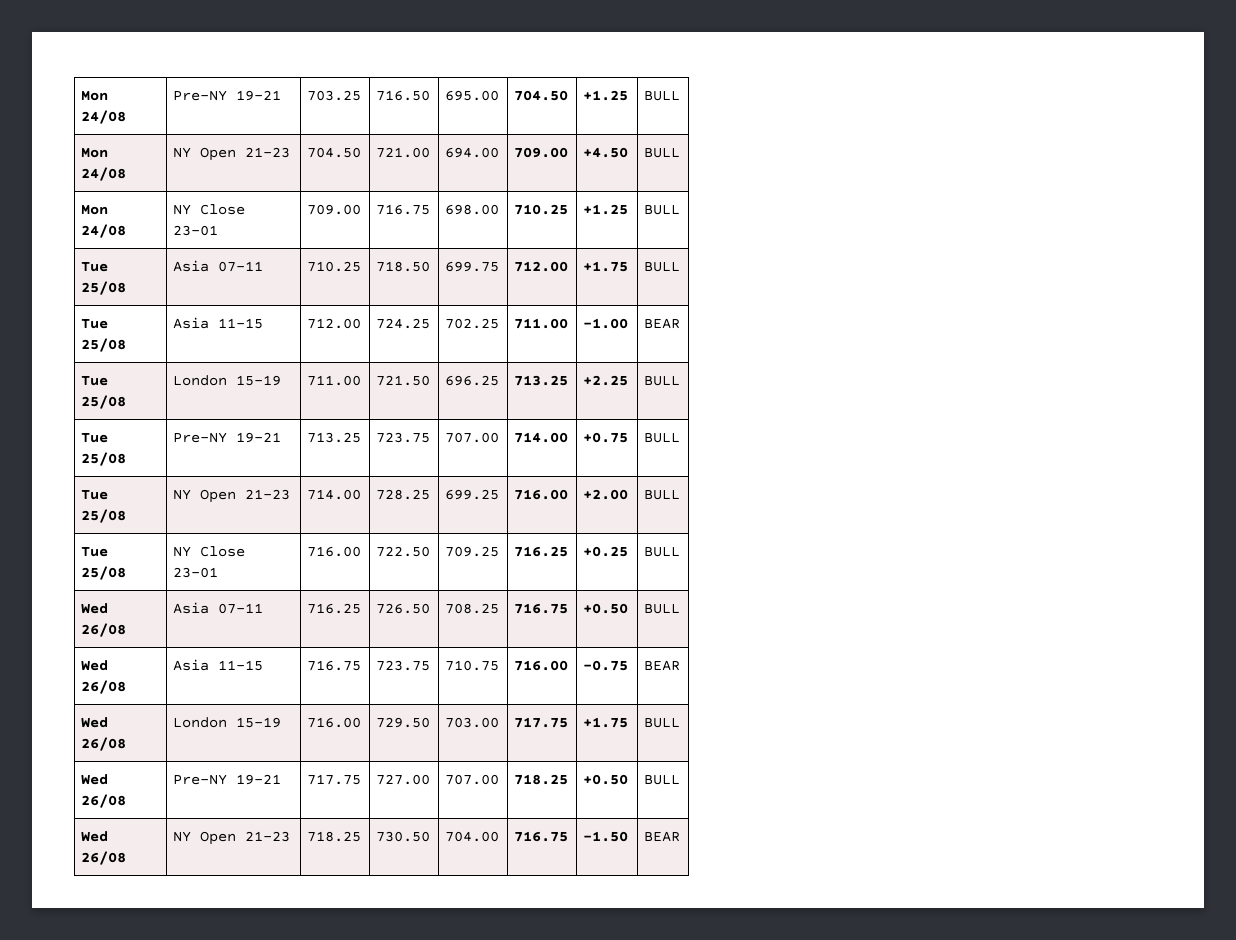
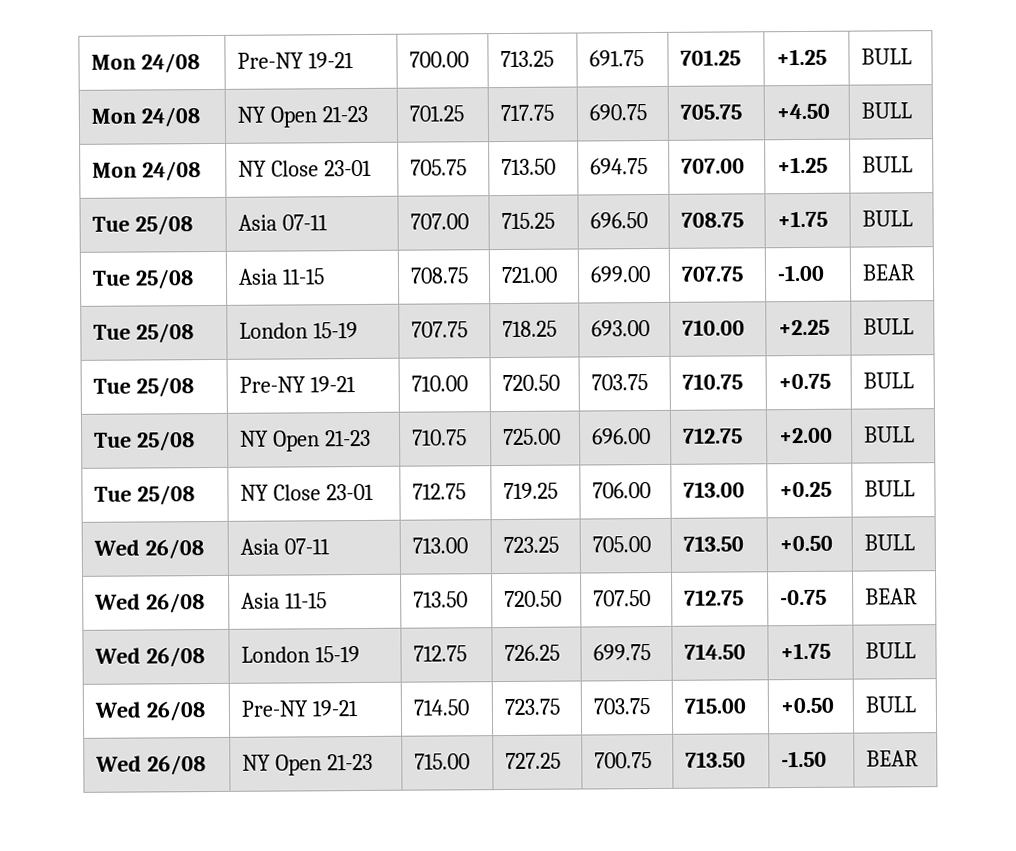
[307,90,362,101] [376,90,431,101] [445,90,500,101] [514,90,569,101] 703.25 | 716.50 | 695.00 | 704.50 -> [409,51,470,68] [500,50,555,68] [589,50,645,67] [680,49,742,66] 700.00 | 713.25 | 691.75 | 701.25
[307,147,362,158] [376,147,431,158] [445,147,500,158] [514,147,569,158] 704.50 | 721.00 | 694.00 | 709.00 -> [409,105,465,122] [500,104,555,122] [589,104,648,121] [680,104,743,120] 701.25 | 717.75 | 690.75 | 705.75
[307,204,362,215] [376,204,431,215] [445,204,500,215] [514,204,569,215] 709.00 | 716.75 | 698.00 | 710.25 -> [410,159,468,176] [501,158,557,176] [590,158,649,175] [681,158,746,174] 705.75 | 713.50 | 694.75 | 707.00
[307,261,362,272] [376,261,431,272] [445,261,500,272] [514,261,569,272] 710.25 | 718.50 | 699.75 | 712.00 -> [410,213,470,230] [501,212,556,230] [590,212,649,229] [681,212,745,228] 707.00 | 715.25 | 696.50 | 708.75
[307,318,362,329] [376,318,431,329] [445,318,500,329] [514,318,569,329] 712.00 | 724.25 | 702.25 | 711.00 -> [410,267,470,284] [501,266,559,284] [590,266,652,283] [681,266,745,282] 708.75 | 721.00 | 699.00 | 707.75
[307,375,362,386] [376,375,431,386] [445,375,500,386] [514,375,569,386] 711.00 | 721.50 | 696.25 | 713.25 -> [411,321,469,338] [502,320,558,338] [591,320,651,337] [682,319,746,336] 707.75 | 718.25 | 693.00 | 710.00
[307,432,362,443] [376,432,431,443] [445,432,500,443] [514,432,569,443] 713.25 | 723.75 | 707.00 | 714.00 -> [411,375,469,392] [502,374,561,392] [591,374,649,391] [682,373,744,390] 710.00 | 720.50 | 703.75 | 710.75
[307,489,362,500] [376,489,431,500] [445,489,500,500] [514,489,569,500] 714.00 | 728.25 | 699.25 | 716.00 -> [412,429,468,446] [503,428,562,446] [592,428,652,445] [683,427,744,444] 710.75 | 725.00 | 696.00 | 712.75
[307,546,362,557] [376,546,431,557] [445,546,500,557] [514,546,569,557] 716.00 | 722.50 | 709.25 | 716.25 -> [412,483,467,500] [503,482,559,500] [592,482,652,499] [683,481,746,498] 712.75 | 719.25 | 706.00 | 713.00
[307,603,362,614] [376,603,431,614] [445,603,500,614] [514,603,569,614] 716.25 | 726.50 | 708.25 | 716.75 -> [412,537,469,554] [503,536,560,554] [592,536,652,553] [683,535,745,552] 713.00 | 723.25 | 705.00 | 713.50
[307,660,362,671] [376,660,431,671] [445,660,500,671] [514,660,569,671] 716.75 | 723.75 | 710.75 | 716.00 -> [413,591,469,608] [504,590,563,608] [593,590,652,607] [684,589,745,606] 713.50 | 720.50 | 707.50 | 712.75
[307,717,362,728] [376,717,431,728] [445,717,500,728] [514,717,569,728] 716.00 | 729.50 | 703.00 | 717.75 -> [413,645,468,662] [504,644,561,662] [593,644,652,661] [684,643,747,660] 712.75 | 726.25 | 699.75 | 714.50
[307,774,362,785] [376,774,431,785] [445,774,500,785] [514,774,569,785] 717.75 | 727.00 | 707.00 | 718.25 -> [413,699,470,716] [504,698,561,716] [593,698,651,715] [684,697,747,714] 714.50 | 723.75 | 703.75 | 715.00
[307,831,362,842] [376,831,431,842] [445,831,500,842] [514,831,569,842] 718.25 | 730.50 | 704.00 | 716.75 -> [414,753,471,770] [505,752,562,770] [594,752,653,769] [685,751,747,768] 715.00 | 727.25 | 700.75 | 713.50

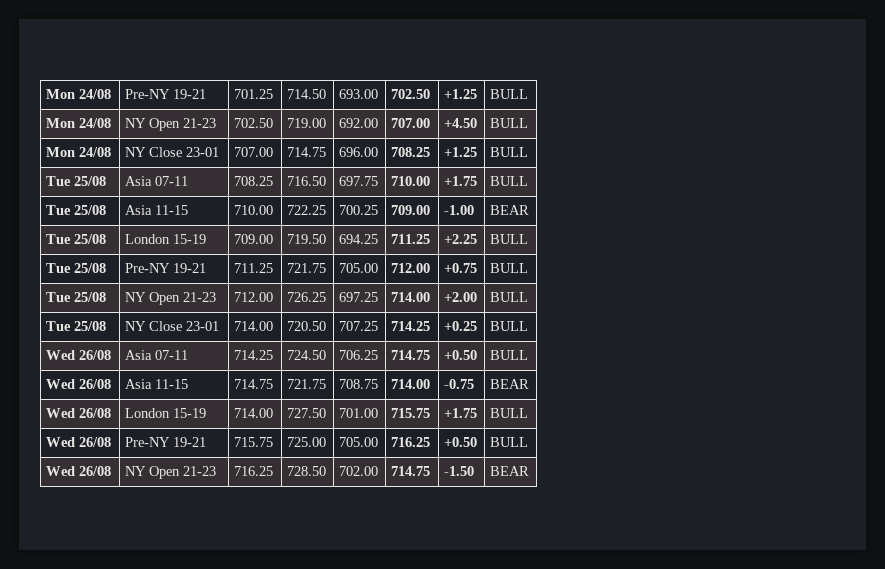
[409,51,470,68] [500,50,555,68] [589,50,645,67] [680,49,742,66] 700.00 | 713.25 | 691.75 | 701.25 -> [234,89,274,99] [287,89,327,99] [339,89,379,99] [391,89,431,99] 701.25 | 714.50 | 693.00 | 702.50
[409,105,465,122] [500,104,555,122] [589,104,648,121] [680,104,743,120] 701.25 | 717.75 | 690.75 | 705.75 -> [234,118,274,128] [287,118,327,128] [339,118,379,128] [391,118,431,128] 702.50 | 719.00 | 692.00 | 707.00
[410,159,468,176] [501,158,557,176] [590,158,649,175] [681,158,746,174] 705.75 | 713.50 | 694.75 | 707.00 -> [234,147,274,157] [287,147,327,157] [339,147,379,157] [391,147,431,157] 707.00 | 714.75 | 696.00 | 708.25
[410,213,470,230] [501,212,556,230] [590,212,649,229] [681,212,745,228] 707.00 | 715.25 | 696.50 | 708.75 -> [234,176,274,186] [287,176,327,186] [339,176,379,186] [391,176,431,186] 708.25 | 716.50 | 697.75 | 710.00
[410,267,470,284] [501,266,559,284] [590,266,652,283] [681,266,745,282] 708.75 | 721.00 | 699.00 | 707.75 -> [234,205,274,215] [287,205,327,215] [339,205,379,215] [391,205,431,215] 710.00 | 722.25 | 700.25 | 709.00
[411,321,469,338] [502,320,558,338] [591,320,651,337] [682,319,746,336] 707.75 | 718.25 | 693.00 | 710.00 -> [234,234,274,244] [287,234,327,244] [339,234,379,244] [391,234,431,244] 709.00 | 719.50 | 694.25 | 711.25
[411,375,469,392] [502,374,561,392] [591,374,649,391] [682,373,744,390] 710.00 | 720.50 | 703.75 | 710.75 -> [234,263,274,273] [287,263,327,273] [339,263,379,273] [391,263,431,273] 711.25 | 721.75 | 705.00 | 712.00
[412,429,468,446] [503,428,562,446] [592,428,652,445] [683,427,744,444] 710.75 | 725.00 | 696.00 | 712.75 -> [234,292,274,302] [287,292,327,302] [339,292,379,302] [391,292,431,302] 712.00 | 726.25 | 697.25 | 714.00
[412,483,467,500] [503,482,559,500] [592,482,652,499] [683,481,746,498] 712.75 | 719.25 | 706.00 | 713.00 -> [234,321,274,331] [287,321,327,331] [339,321,379,331] [391,321,431,331] 714.00 | 720.50 | 707.25 | 714.25
[412,537,469,554] [503,536,560,554] [592,536,652,553] [683,535,745,552] 713.00 | 723.25 | 705.00 | 713.50 -> [234,350,274,360] [287,350,327,360] [339,350,379,360] [391,350,431,360] 714.25 | 724.50 | 706.25 | 714.75
[413,591,469,608] [504,590,563,608] [593,590,652,607] [684,589,745,606] 713.50 | 720.50 | 707.50 | 712.75 -> [234,379,274,389] [287,379,327,389] [339,379,379,389] [391,379,431,389] 714.75 | 721.75 | 708.75 | 714.00
[413,645,468,662] [504,644,561,662] [593,644,652,661] [684,643,747,660] 712.75 | 726.25 | 699.75 | 714.50 -> [234,408,274,418] [287,408,327,418] [339,408,379,418] [391,408,431,418] 714.00 | 727.50 | 701.00 | 715.75
[413,699,470,716] [504,698,561,716] [593,698,651,715] [684,697,747,714] 714.50 | 723.75 | 703.75 | 715.00 -> [234,437,274,447] [287,437,327,447] [339,437,379,447] [391,437,431,447] 715.75 | 725.00 | 705.00 | 716.25
[414,753,471,770] [505,752,562,770] [594,752,653,769] [685,751,747,768] 715.00 | 727.25 | 700.75 | 713.50 -> [234,466,274,476] [287,466,327,476] [339,466,379,476] [391,466,431,476] 716.25 | 728.50 | 702.00 | 714.75

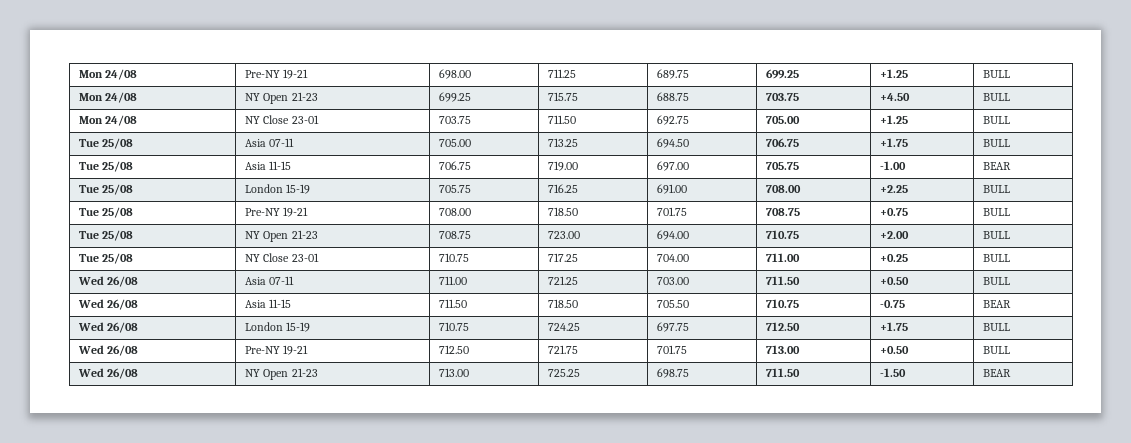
[234,89,274,99] [287,89,327,99] [339,89,379,99] [391,89,431,99] 701.25 | 714.50 | 693.00 | 702.50 -> [439,69,472,79] [548,69,577,78] [657,69,690,79] [766,69,800,79] 698.00 | 711.25 | 689.75 | 699.25
[234,118,274,128] [287,118,327,128] [339,118,379,128] [391,118,431,128] 702.50 | 719.00 | 692.00 | 707.00 -> [439,92,472,102] [548,92,579,101] [657,92,690,101] [766,93,800,101] 699.25 | 715.75 | 688.75 | 703.75
[234,147,274,157] [287,147,327,157] [339,147,379,157] [391,147,431,157] 707.00 | 714.75 | 696.00 | 708.25 -> [439,116,472,124] [548,115,577,124] [657,115,690,125] [766,116,801,124] 703.75 | 711.50 | 692.75 | 705.00
[234,176,274,186] [287,176,327,186] [339,176,379,186] [391,176,431,186] 708.25 | 716.50 | 697.75 | 710.00 -> [439,139,472,147] [548,138,579,147] [657,138,690,148] [766,138,800,147] 705.00 | 713.25 | 694.50 | 706.75
[234,205,274,215] [287,205,327,215] [339,205,379,215] [391,205,431,215] 710.00 | 722.25 | 700.25 | 709.00 -> [439,161,472,170] [548,161,579,171] [657,161,690,171] [766,162,800,170] 706.75 | 719.00 | 697.00 | 705.75
[234,234,274,244] [287,234,327,244] [339,234,379,244] [391,234,431,244] 709.00 | 719.50 | 694.25 | 711.25 -> [439,185,472,193] [548,184,579,193] [657,184,688,194] [766,185,802,193] 705.75 | 716.25 | 691.00 | 708.00
[234,263,274,273] [287,263,327,273] [339,263,379,273] [391,263,431,273] 711.25 | 721.75 | 705.00 | 712.00 -> [439,208,472,216] [548,207,579,216] [657,207,688,216] [766,208,801,216] 708.00 | 718.50 | 701.75 | 708.75
[234,292,274,302] [287,292,327,302] [339,292,379,302] [391,292,431,302] 712.00 | 726.25 | 697.25 | 714.00 -> [439,231,472,239] [548,231,581,239] [657,230,690,240] [766,230,800,239] 708.75 | 723.00 | 694.00 | 710.75
[234,321,274,331] [287,321,327,331] [339,321,379,331] [391,321,431,331] 714.00 | 720.50 | 707.25 | 714.25 -> [439,253,470,262] [548,253,579,262] [657,254,690,262] [766,253,801,262] 710.75 | 717.25 | 704.00 | 711.00
[234,350,274,360] [287,350,327,360] [339,350,379,360] [391,350,431,360] 714.25 | 724.50 | 706.25 | 714.75 -> [439,276,468,285] [548,276,579,285] [657,277,690,285] [766,276,801,285] 711.00 | 721.25 | 703.00 | 711.50
[234,379,274,389] [287,379,327,389] [339,379,379,389] [391,379,431,389] 714.75 | 721.75 | 708.75 | 714.00 -> [439,299,468,308] [548,299,579,308] [657,300,690,308] [766,299,800,308] 711.50 | 718.50 | 705.50 | 710.75
[234,408,274,418] [287,408,327,418] [339,408,379,418] [391,408,431,418] 714.00 | 727.50 | 701.00 | 715.75 -> [439,322,470,331] [548,323,581,331] [657,322,690,332] [766,322,801,331] 710.75 | 724.25 | 697.75 | 712.50
[234,437,274,447] [287,437,327,447] [339,437,379,447] [391,437,431,447] 715.75 | 725.00 | 705.00 | 716.25 -> [439,345,470,354] [548,345,579,354] [657,345,688,354] [766,345,801,354] 712.50 | 721.75 | 701.75 | 713.00
[234,466,274,476] [287,466,327,476] [339,466,379,476] [391,466,431,476] 716.25 | 728.50 | 702.00 | 714.75 -> [439,368,470,377] [548,369,581,377] [657,368,690,378] [766,368,801,377] 713.00 | 725.25 | 698.75 | 711.50

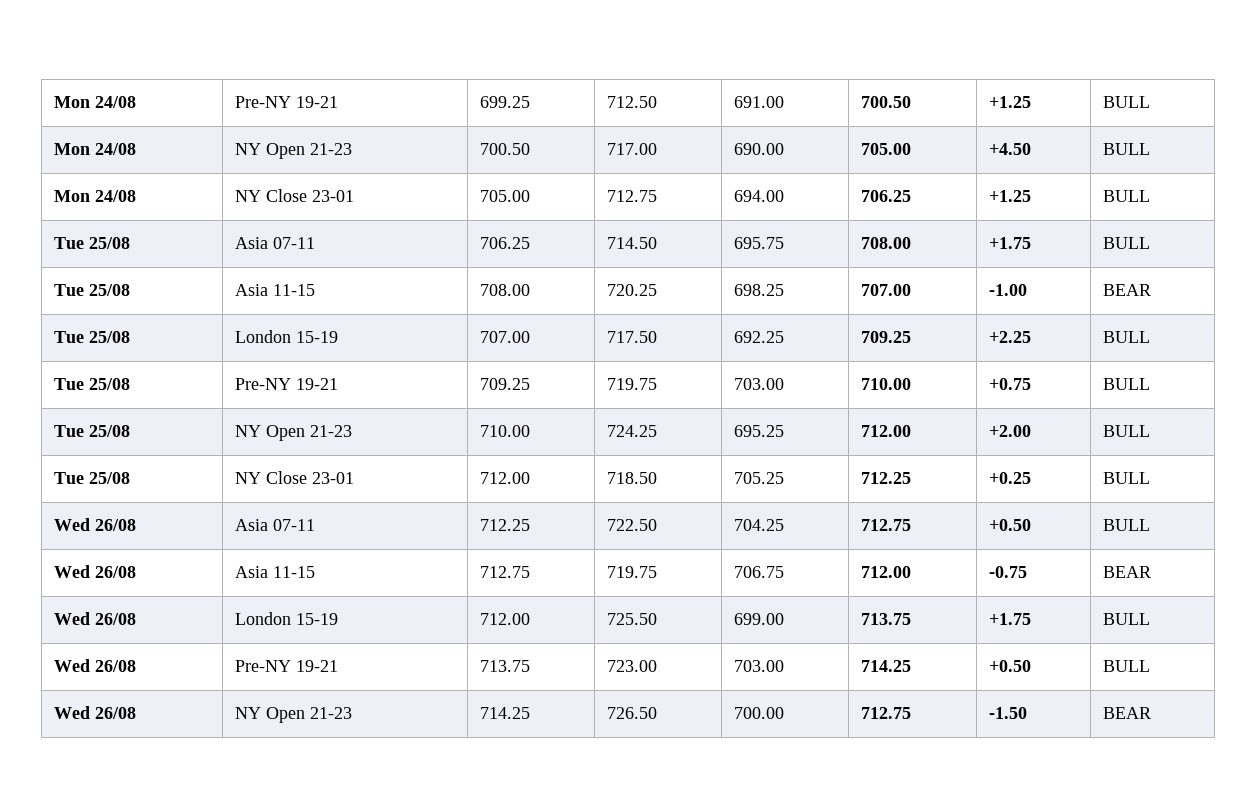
[439,69,472,79] [548,69,577,78] [657,69,690,79] [766,69,800,79] 698.00 | 711.25 | 689.75 | 699.25 -> [480,96,531,108] [607,96,658,108] [734,96,785,108] [861,96,912,108] 699.25 | 712.50 | 691.00 | 700.50
[439,92,472,102] [548,92,579,101] [657,92,690,101] [766,93,800,101] 699.25 | 715.75 | 688.75 | 703.75 -> [480,143,531,155] [607,143,658,155] [734,143,785,155] [861,143,912,155] 700.50 | 717.00 | 690.00 | 705.00
[439,116,472,124] [548,115,577,124] [657,115,690,125] [766,116,801,124] 703.75 | 711.50 | 692.75 | 705.00 -> [480,190,531,202] [607,190,658,202] [734,190,785,202] [861,190,912,202] 705.00 | 712.75 | 694.00 | 706.25
[439,139,472,147] [548,138,579,147] [657,138,690,148] [766,138,800,147] 705.00 | 713.25 | 694.50 | 706.75 -> [480,237,531,249] [607,237,658,249] [734,237,785,249] [861,237,912,249] 706.25 | 714.50 | 695.75 | 708.00
[439,161,472,170] [548,161,579,171] [657,161,690,171] [766,162,800,170] 706.75 | 719.00 | 697.00 | 705.75 -> [480,284,531,296] [607,284,658,296] [734,284,785,296] [861,284,912,296] 708.00 | 720.25 | 698.25 | 707.00
[439,185,472,193] [548,184,579,193] [657,184,688,194] [766,185,802,193] 705.75 | 716.25 | 691.00 | 708.00 -> [480,331,531,343] [607,331,658,343] [734,331,785,343] [861,331,912,343] 707.00 | 717.50 | 692.25 | 709.25
[439,208,472,216] [548,207,579,216] [657,207,688,216] [766,208,801,216] 708.00 | 718.50 | 701.75 | 708.75 -> [480,378,531,390] [607,378,658,390] [734,378,785,390] [861,378,912,390] 709.25 | 719.75 | 703.00 | 710.00
[439,231,472,239] [548,231,581,239] [657,230,690,240] [766,230,800,239] 708.75 | 723.00 | 694.00 | 710.75 -> [480,425,531,437] [607,425,658,437] [734,425,785,437] [861,425,912,437] 710.00 | 724.25 | 695.25 | 712.00
[439,253,470,262] [548,253,579,262] [657,254,690,262] [766,253,801,262] 710.75 | 717.25 | 704.00 | 711.00 -> [480,472,531,484] [607,472,658,484] [734,472,785,484] [861,472,912,484] 712.00 | 718.50 | 705.25 | 712.25
[439,276,468,285] [548,276,579,285] [657,277,690,285] [766,276,801,285] 711.00 | 721.25 | 703.00 | 711.50 -> [480,519,531,531] [607,519,658,531] [734,519,785,531] [861,519,912,531] 712.25 | 722.50 | 704.25 | 712.75
[439,299,468,308] [548,299,579,308] [657,300,690,308] [766,299,800,308] 711.50 | 718.50 | 705.50 | 710.75 -> [480,566,531,578] [607,566,658,578] [734,566,785,578] [861,566,912,578] 712.75 | 719.75 | 706.75 | 712.00
[439,322,470,331] [548,323,581,331] [657,322,690,332] [766,322,801,331] 710.75 | 724.25 | 697.75 | 712.50 -> [480,613,531,625] [607,613,658,625] [734,613,785,625] [861,613,912,625] 712.00 | 725.50 | 699.00 | 713.75
[439,345,470,354] [548,345,579,354] [657,345,688,354] [766,345,801,354] 712.50 | 721.75 | 701.75 | 713.00 -> [480,660,531,672] [607,660,658,672] [734,660,785,672] [861,660,912,672] 713.75 | 723.00 | 703.00 | 714.25
[439,368,470,377] [548,369,581,377] [657,368,690,378] [766,368,801,377] 713.00 | 725.25 | 698.75 | 711.50 -> [480,707,531,719] [607,707,658,719] [734,707,785,719] [861,707,912,719] 714.25 | 726.50 | 700.00 | 712.75

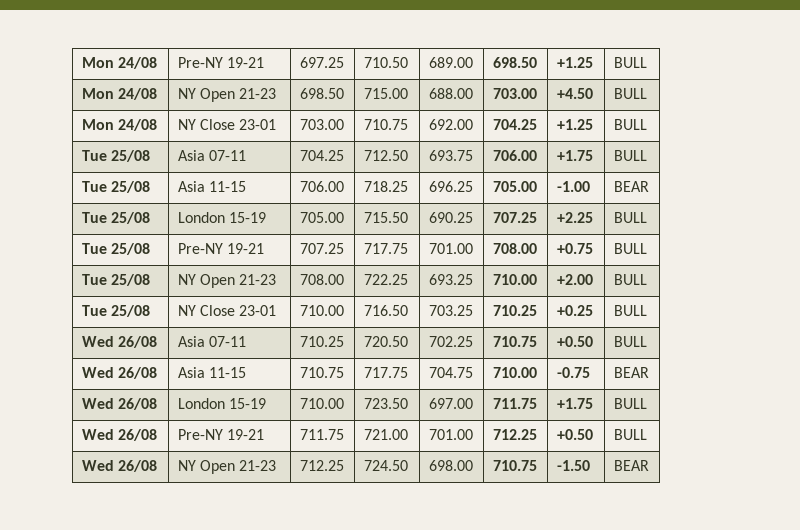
[480,96,531,108] [607,96,658,108] [734,96,785,108] [861,96,912,108] 699.25 | 712.50 | 691.00 | 700.50 -> [299,57,344,68] [363,57,408,68] [428,57,473,68] [492,57,537,68] 697.25 | 710.50 | 689.00 | 698.50
[480,143,531,155] [607,143,658,155] [734,143,785,155] [861,143,912,155] 700.50 | 717.00 | 690.00 | 705.00 -> [299,88,344,99] [363,88,408,99] [428,88,473,99] [492,88,537,99] 698.50 | 715.00 | 688.00 | 703.00
[480,190,531,202] [607,190,658,202] [734,190,785,202] [861,190,912,202] 705.00 | 712.75 | 694.00 | 706.25 -> [299,119,344,130] [363,119,408,130] [428,119,473,130] [492,119,537,130] 703.00 | 710.75 | 692.00 | 704.25
[480,237,531,249] [607,237,658,249] [734,237,785,249] [861,237,912,249] 706.25 | 714.50 | 695.75 | 708.00 -> [299,150,344,161] [363,150,408,161] [428,150,473,161] [492,150,537,161] 704.25 | 712.50 | 693.75 | 706.00
[480,284,531,296] [607,284,658,296] [734,284,785,296] [861,284,912,296] 708.00 | 720.25 | 698.25 | 707.00 -> [299,181,344,192] [363,181,408,192] [428,181,473,192] [492,181,537,192] 706.00 | 718.25 | 696.25 | 705.00
[480,331,531,343] [607,331,658,343] [734,331,785,343] [861,331,912,343] 707.00 | 717.50 | 692.25 | 709.25 -> [299,212,344,223] [363,212,408,223] [428,212,473,223] [492,212,537,223] 705.00 | 715.50 | 690.25 | 707.25
[480,378,531,390] [607,378,658,390] [734,378,785,390] [861,378,912,390] 709.25 | 719.75 | 703.00 | 710.00 -> [299,243,344,254] [363,243,408,254] [428,243,473,254] [492,243,537,254] 707.25 | 717.75 | 701.00 | 708.00
[480,425,531,437] [607,425,658,437] [734,425,785,437] [861,425,912,437] 710.00 | 724.25 | 695.25 | 712.00 -> [299,274,344,285] [363,274,408,285] [428,274,473,285] [492,274,537,285] 708.00 | 722.25 | 693.25 | 710.00
[480,472,531,484] [607,472,658,484] [734,472,785,484] [861,472,912,484] 712.00 | 718.50 | 705.25 | 712.25 -> [299,305,344,316] [363,305,408,316] [428,305,473,316] [492,305,537,316] 710.00 | 716.50 | 703.25 | 710.25
[480,519,531,531] [607,519,658,531] [734,519,785,531] [861,519,912,531] 712.25 | 722.50 | 704.25 | 712.75 -> [299,336,344,347] [363,336,408,347] [428,336,473,347] [492,336,537,347] 710.25 | 720.50 | 702.25 | 710.75
[480,566,531,578] [607,566,658,578] [734,566,785,578] [861,566,912,578] 712.75 | 719.75 | 706.75 | 712.00 -> [299,367,344,378] [363,367,408,378] [428,367,473,378] [492,367,537,378] 710.75 | 717.75 | 704.75 | 710.00
[480,613,531,625] [607,613,658,625] [734,613,785,625] [861,613,912,625] 712.00 | 725.50 | 699.00 | 713.75 -> [299,398,344,409] [363,398,408,409] [428,398,473,409] [492,398,537,409] 710.00 | 723.50 | 697.00 | 711.75
[480,660,531,672] [607,660,658,672] [734,660,785,672] [861,660,912,672] 713.75 | 723.00 | 703.00 | 714.25 -> [299,429,344,440] [363,429,408,440] [428,429,473,440] [492,429,537,440] 711.75 | 721.00 | 701.00 | 712.25
[480,707,531,719] [607,707,658,719] [734,707,785,719] [861,707,912,719] 714.25 | 726.50 | 700.00 | 712.75 -> [299,460,344,471] [363,460,408,471] [428,460,473,471] [492,460,537,471] 712.25 | 724.50 | 698.00 | 710.75

